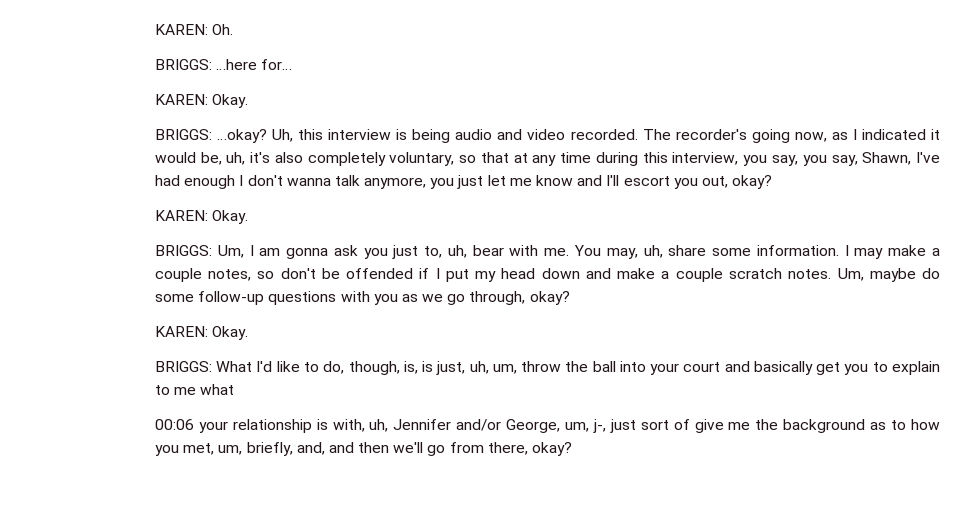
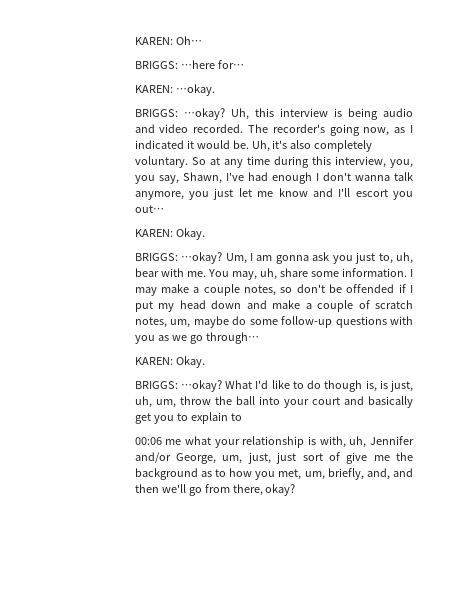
[154,24,234,35] KAREN: Oh. -> [134,36,202,45] KAREN: Oh…
[212,94,249,108] Okay. -> [175,84,215,96] …okay.
[200,152,246,165] be, uh, -> [232,140,270,152] be. Uh,
[389,152,509,166] voluntary, so that -> [134,156,206,168] voluntary. So
[743,155,798,166] you say, -> [390,159,414,168] you,
[701,175,773,189] [154,210,249,224] [154,245,212,256] out, okay? // KAREN: Okay. // BRIGGS: -> [134,205,164,213] [134,228,205,240] [134,252,223,264] out… // KAREN: Okay. // BRIGGS: …okay?
[728,268,864,281] scratch notes. Um, -> [358,300,413,309] [134,317,191,328] of scratch notes, um,
[469,291,570,305] [154,326,249,340] [154,361,212,372] through, okay? // KAREN: Okay. // BRIGGS: -> [205,332,259,344] [134,356,205,368] [134,380,222,392] through… // KAREN: Okay. // BRIGGS: …okay?
[323,361,400,375] do, though, -> [307,380,363,392] do though
(170, 390) none -> [134,437,162,445] // 00:06
[154,419,194,430] // 00:06 -> (211, 440) none
[592,419,606,433] j-, -> [247,452,271,464] just,

